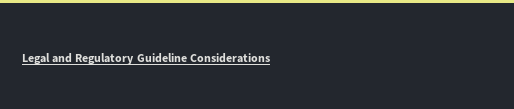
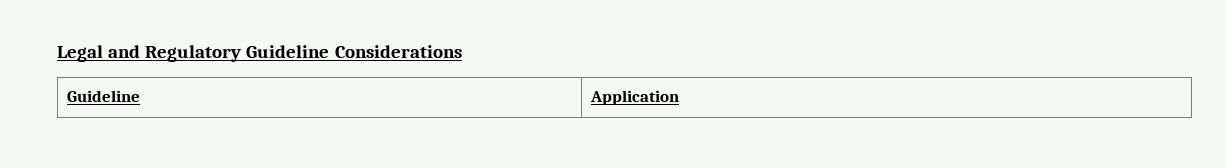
(270, 58) none -> [66,90,140,102] [589,90,679,105] // Guideline | Application

